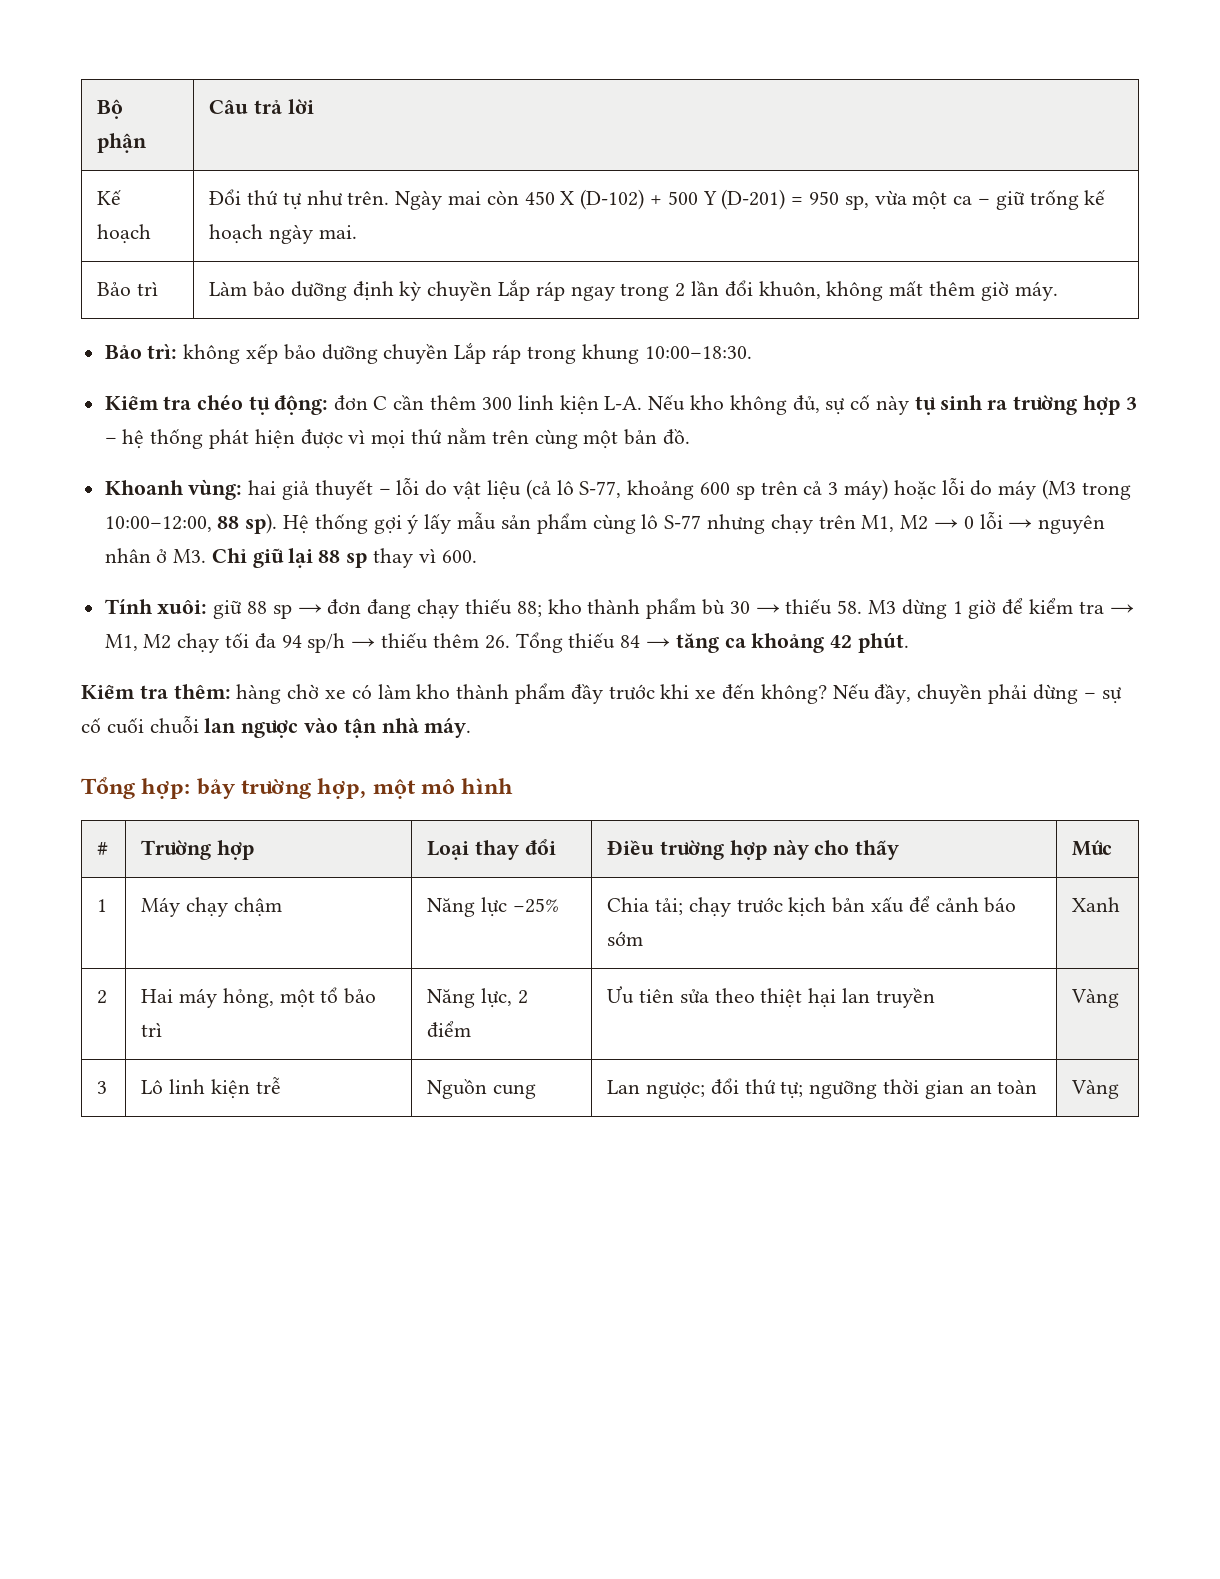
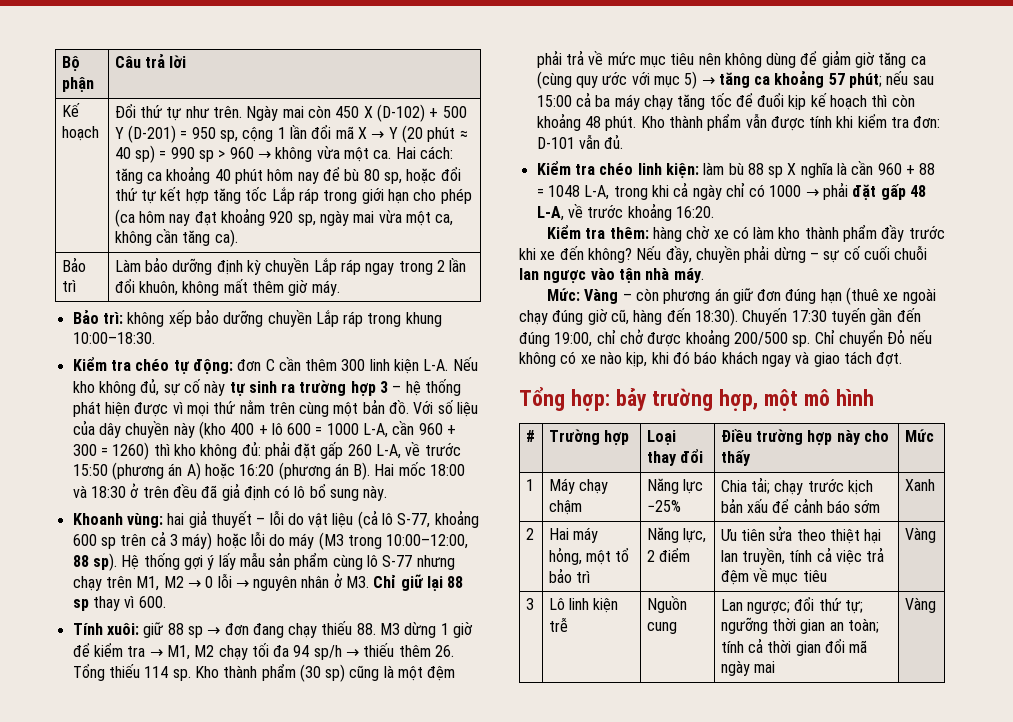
[874,190,1106,210] [209,224,357,244] vừa một ca – giữ trống kế hoạch ngày mai. -> [242,124,468,143] [114,145,454,163] [114,166,461,184] [114,187,472,204] [114,208,454,227] [114,229,238,247] cộng 1 lần đổi mã X → Y (20 phút ≈ 40 sp) = 990 sp > 960 → không vừa một ca. Hai cách: tăng ca khoảng 40 phút hôm nay để bù 80 sp, hoặc đổi thứ tự kết hợp tăng tốc Lắp ráp trong giới hạn cho phép (ca hôm nay đạt khoảng 920 sp, ngày mai vừa một ca, không cần tăng ca).
(690, 437) none -> [413,400,479,417] [72,420,457,439] [72,441,461,460] [72,462,466,480] [72,483,388,501] Với số liệu của dây chuyền này (kho 400 + lô 600 = 1000 L-A, cần 960 + 300 = 1260) thì kho không đủ: phải đặt gấp 260 L-A, về trước 15:50 (phương án A) hoặc 16:20 (phương án B). Hai mốc 18:00 và 18:30 ở trên đều đã giả định có lô bổ sung này.
[516,598,863,619] 88; kho thành phẩm bù 30 → thiếu 58. -> [356,623,376,635] 88.
[620,632,909,653] 84 → tăng ca khoảng 42 phút. -> [144,663,456,682] [536,50,926,68] [536,71,934,89] [536,92,915,110] [536,113,941,131] [536,134,624,149] [536,161,936,178] [536,182,927,200] [536,203,714,221] 114 sp. Kho thành phẩm (30 sp) cũng là một đệm phải trả về mức mục tiêu nên không dùng để giảm giờ tăng ca (cùng quy ước với mục 5) → tăng ca khoảng 57 phút; nếu sau 15:00 cả ba máy chạy tăng tốc để đuổi kịp kế hoạch thì còn khoảng 48 phút. Kho thành phẩm vẫn được tính khi kiểm tra đơn: D-101 vẫn đủ. // Kiểm tra chéo linh kiện: làm bù 88 sp X nghĩa là cần 960 + 88 = 1048 L-A, trong khi cả ngày chỉ có 1000 → phải đặt gấp 48 L-A, về trước khoảng 16:20.
(472, 728) none -> [546,287,936,305] [519,308,921,326] [519,329,932,347] [519,351,903,367] // Mức: Vàng – còn phương án giữ đơn đúng hạn (thuê xe ngoài chạy đúng giờ cũ, hàng đến 18:30). Chuyến 17:30 tuyến gần đến đúng 19:00, chỉ chở được khoảng 200/500 sp. Chỉ chuyển Đỏ nếu không có xe nào kịp, khi đó báo khách ngay và giao tách đợt.
[875,988,935,1008] truyền -> [742,547,885,565] [720,568,827,585] truyền, tính cả việc trả đệm về mục tiêu
[997,1079,1038,1094] toàn -> [848,618,880,633] [720,638,868,656] [720,660,776,676] toàn; tính cả thời gian đổi mã ngày mai

